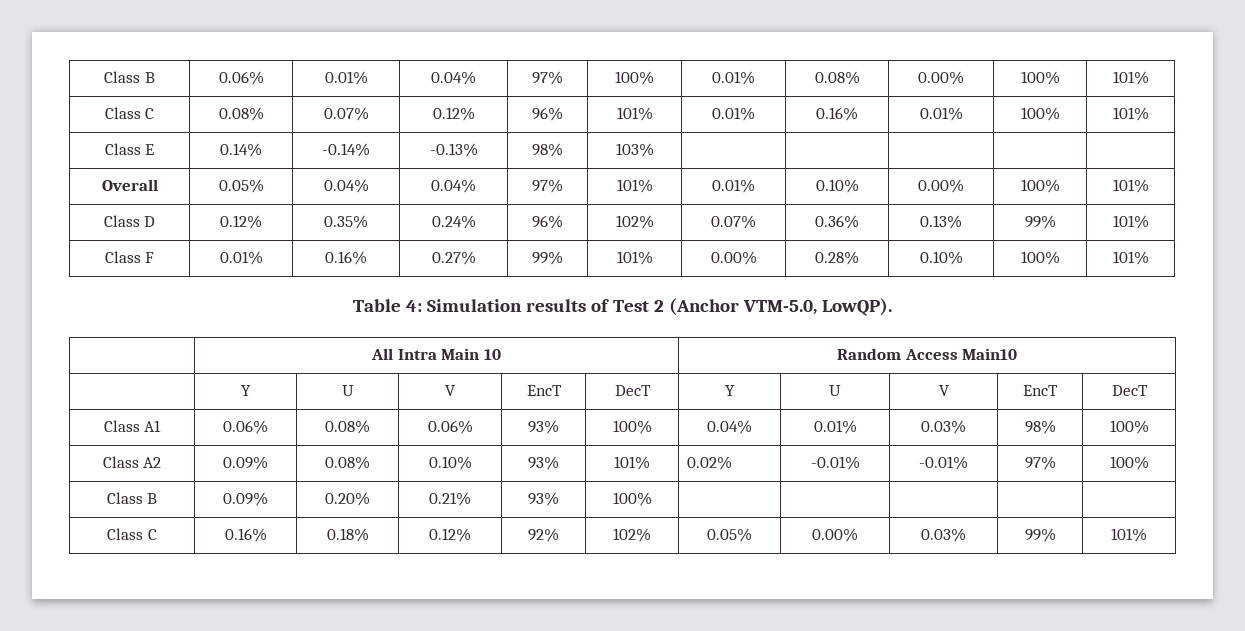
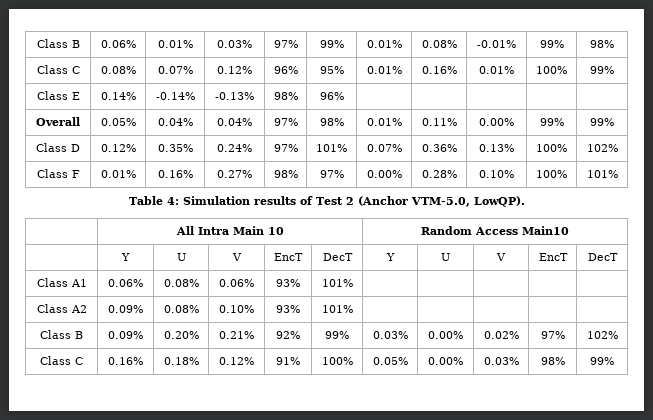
[431,71,476,85] [532,71,563,85] [615,71,654,85] 0.04% | 97% | 100% -> [217,40,252,48] [273,40,298,48] [319,40,344,48] 0.03% | 97% | 99%
[918,71,964,85] [1020,71,1060,85] [1112,71,1149,85] 0.00% | 100% | 101% -> [477,40,516,48] [539,40,564,48] [590,40,614,48] -0.01% | 99% | 98%
[616,107,653,121] 101% -> [319,66,344,74] 95%
[1112,107,1149,121] 101% -> [590,66,614,74] 99%
[615,143,654,157] 103% -> [319,92,344,100] 96%
[616,179,653,193] [712,179,755,193] [815,179,859,193] [918,179,964,193] [1020,179,1060,193] [1112,179,1149,193] 101% | 0.01% | 0.10% | 0.00% | 100% | 101% -> [319,118,344,126] [366,118,402,126] [421,118,457,126] [479,118,514,126] [539,118,564,126] [590,118,614,126] 98% | 0.01% | 0.11% | 0.00% | 99% | 99%
[532,215,563,229] [615,215,654,229] 96% | 102% -> [273,144,298,152] [316,144,347,152] 97% | 101%
[1024,215,1056,229] [1112,215,1149,229] 99% | 101% -> [536,144,567,152] [586,144,618,152] 100% | 102%
[532,251,563,265] [616,251,653,265] 99% | 101% -> [273,170,298,178] [319,170,344,178] 98% | 97%
[612,420,652,434] [707,420,752,434] [813,420,857,434] [921,420,966,434] [1024,420,1056,434] [1109,420,1149,434] 100% | 0.04% | 0.01% | 0.03% | 98% | 100% -> [321,279,353,287] 101% | | | | |
[687,456,733,470] [810,456,860,470] [919,456,968,470] [1024,456,1056,470] [1109,456,1149,470] 0.02% | -0.01% | -0.01% | 97% | 100% -> (353, 309) | | | |
[528,492,559,506] [612,492,652,506] 93% | 100% | | | | | -> [276,331,300,339] [325,331,349,339] [372,331,408,339] [428,331,463,339] [483,331,519,339] [540,331,565,339] [586,331,618,339] 92% | 99% | 0.03% | 0.00% | 0.02% | 97% | 102%
[528,528,559,542] [613,528,651,542] 92% | 102% -> [276,357,300,365] [321,357,353,365] 91% | 100%
[1024,528,1056,542] [1111,528,1147,542] | 99% | 101% -> [540,357,565,365] [590,357,614,365] | 98% | 99%

